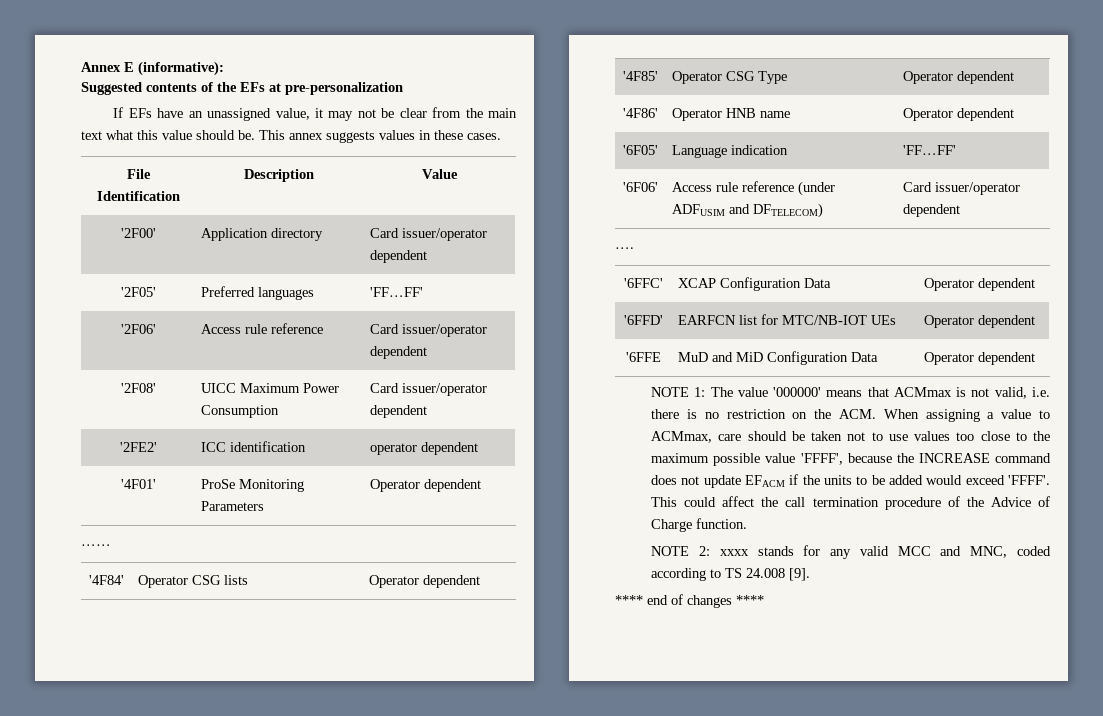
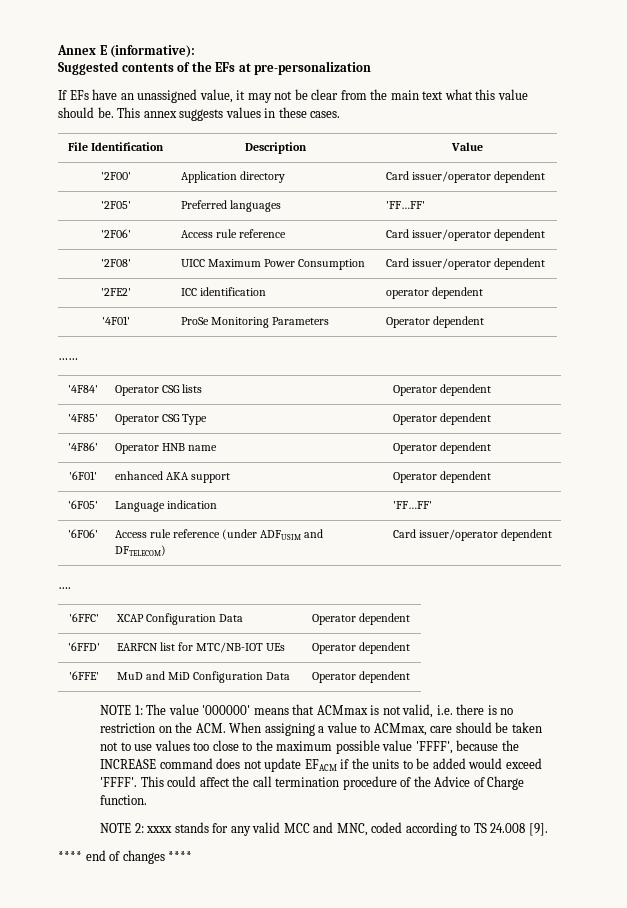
(1015, 114) none -> [68,471,97,480] [114,471,230,483] [392,471,491,483] // '6F01' | enhanced AKA support | Operator dependent
[626,352,661,362] '6FFE -> [68,671,99,680] '6FFE'

